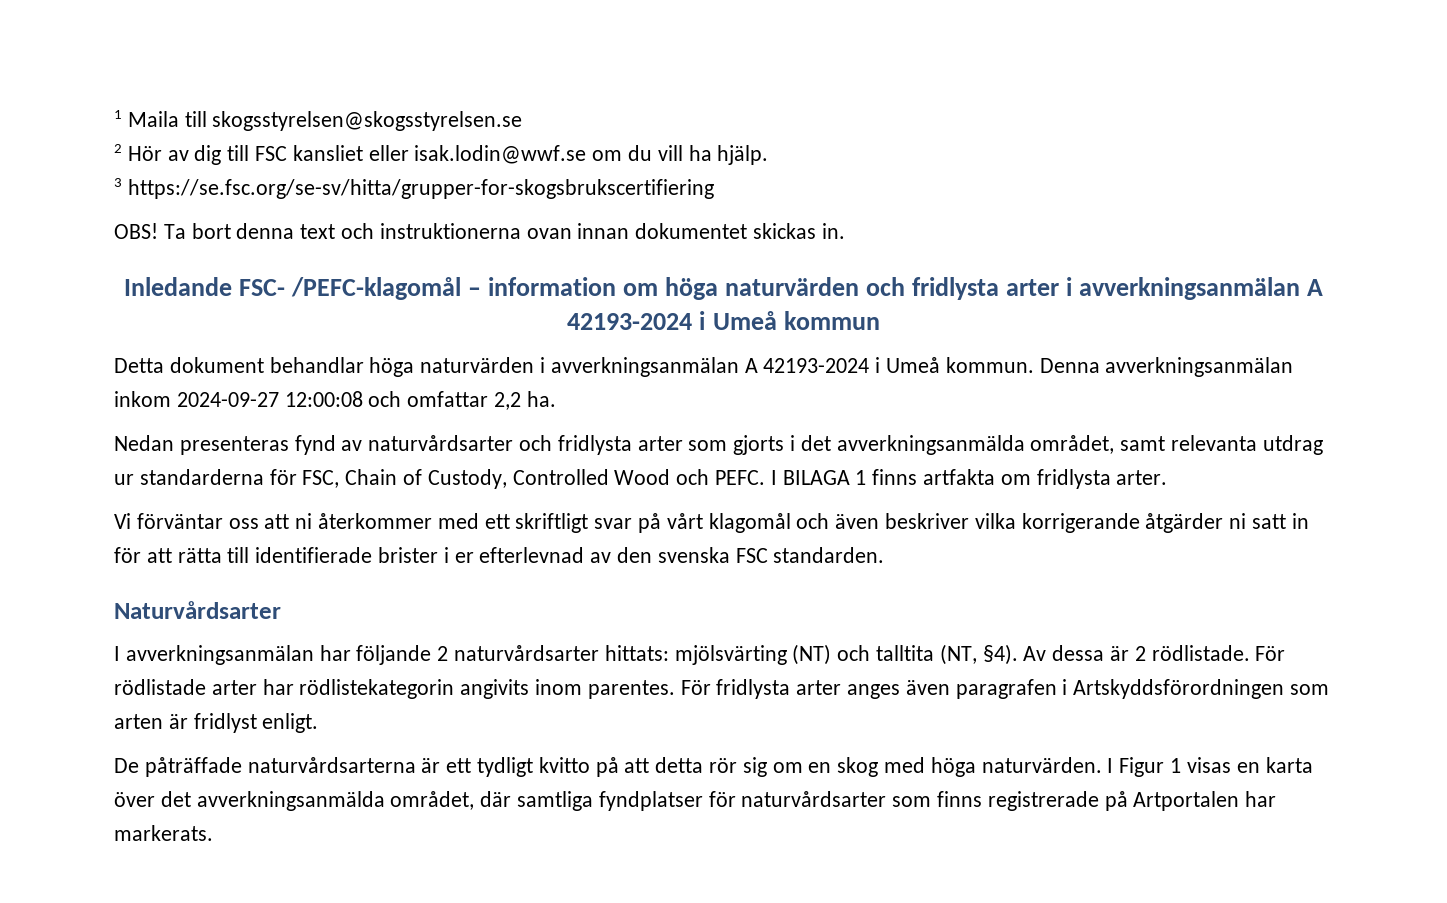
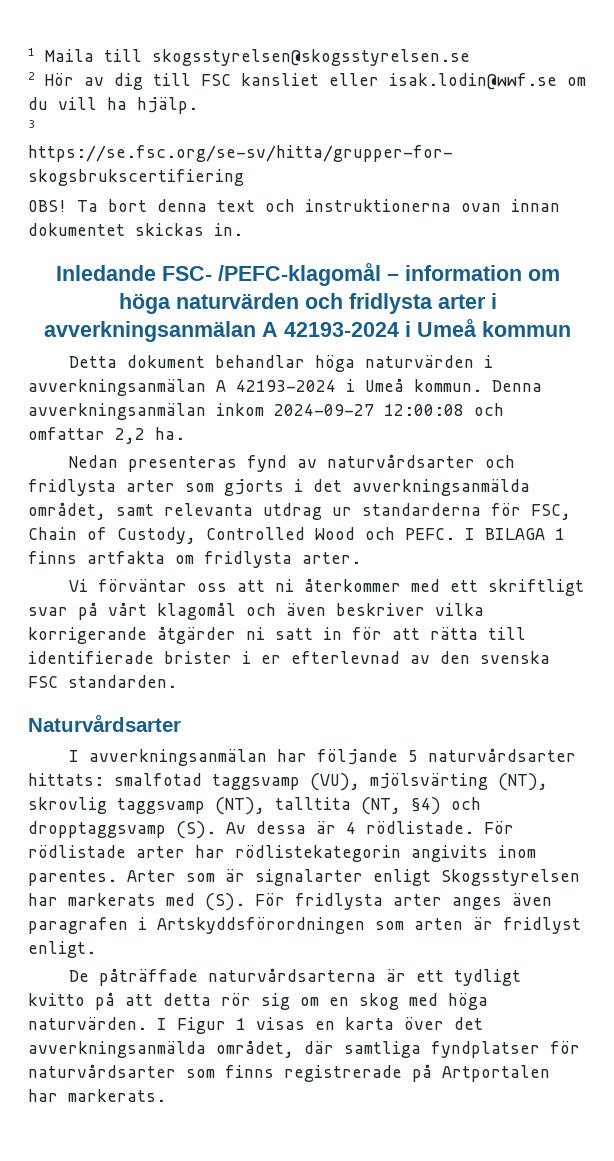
[437,646,449,661] 2 -> [408,750,419,762] 5
[674,644,1018,665] mjölsvärting (NT) och talltita (NT, §4). -> [114,773,548,791] [28,797,481,815] [28,821,216,839] smalfotad taggsvamp (VU), mjölsvärting (NT), skrovlig taggsvamp (NT), talltita (NT, §4) och dropptaggsvamp (S).
[1134,646,1146,661] 2 -> [346,822,356,834] 4
(675, 689) none -> [127,869,580,886] [28,893,245,911] Arter som är signalarter enligt Skogsstyrelsen har markerats med (S).

